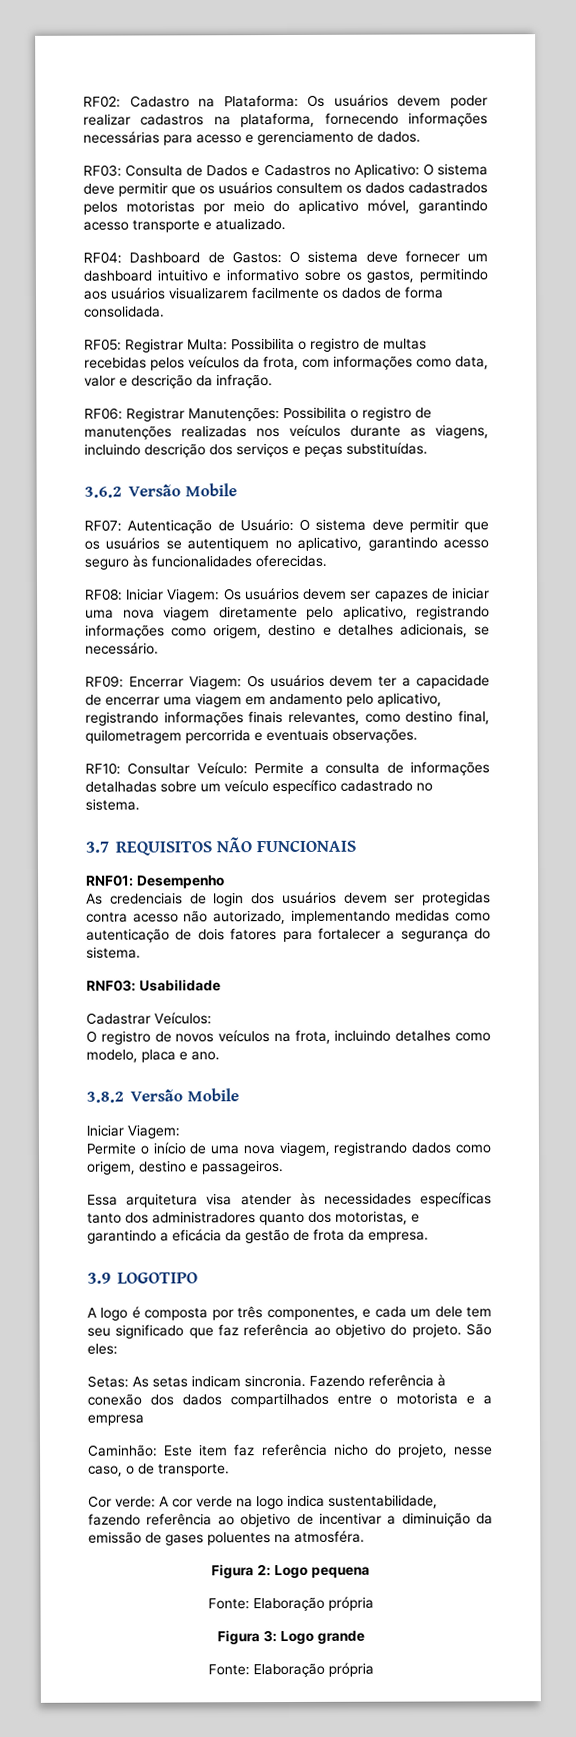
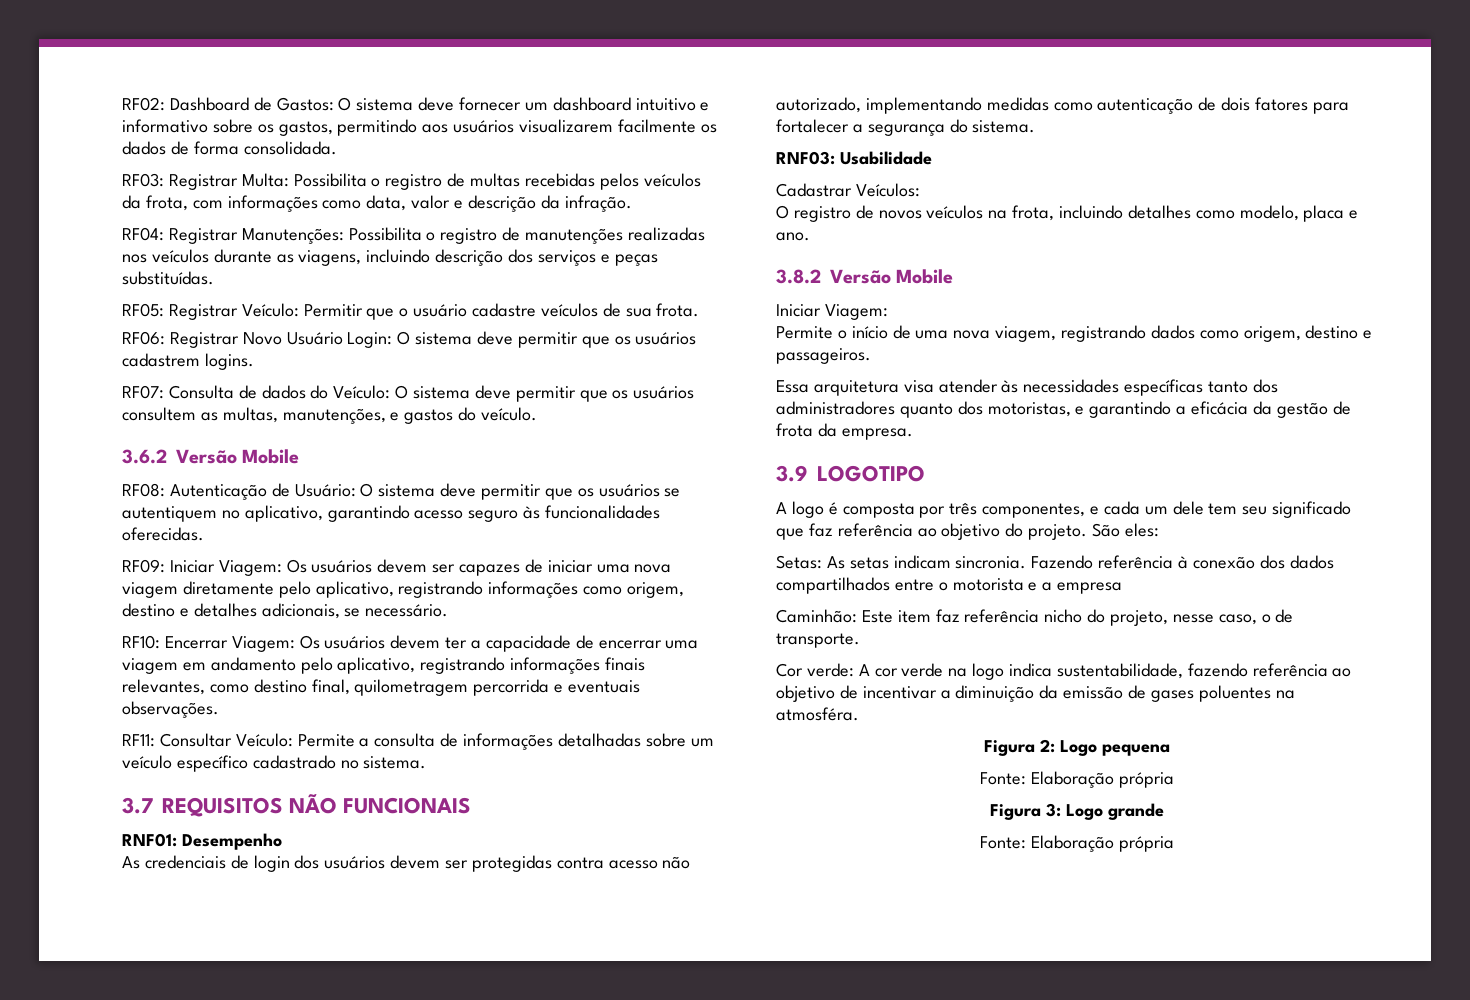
[129,94,488,109] [83,112,488,128] [83,130,421,146] [83,163,488,178] [83,182,488,197] [83,199,488,215] [83,218,286,233] [83,251,122,264] Cadastro na Plataforma: Os usuários devem poder realizar cadastros na plataforma, fornecendo informações necessárias para acesso e gerenciamento de dados. // RF03: Consulta de Dados e Cadastros no Aplicativo: O sistema deve permitir que os usuários consultem os dados cadastrados pelos motoristas por meio do aplicativo móvel, garantindo acesso transporte e atualizado. // RF04: -> (165, 104) none
[84,338,122,351] RF05: -> [122,173,164,187] RF03:
[84,407,123,420] RF06: -> [122,227,164,241] RF04:
(428, 448) none -> [122,303,700,320] [122,331,697,348] [122,353,254,370] [122,385,695,402] [122,407,538,424] // RF05: Registrar Veículo: Permitir que o usuário cadastre veículos de sua frota. // RF06: Registrar Novo Usuário Login: O sistema deve permitir que os usuários cadastrem logins. // RF07: Consulta de dados do Veículo: O sistema deve permitir que os usuários consultem as multas, manutenções, e gastos do veículo.
[84,519,122,532] RF07: -> [122,483,165,497] RF08:
[85,588,123,601] RF08: -> [122,559,165,573] RF09:
[85,675,124,688] RF09: -> [122,635,160,649] RF10:
[85,762,121,775] RF10: -> [122,734,155,747] RF11:

